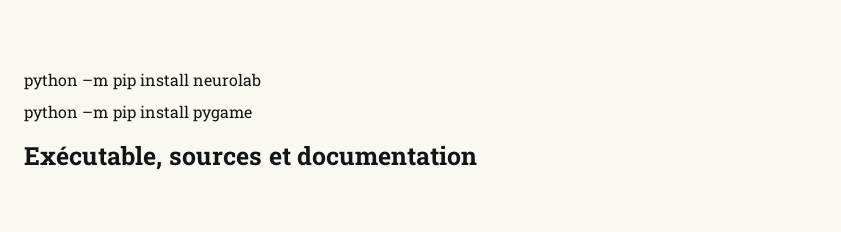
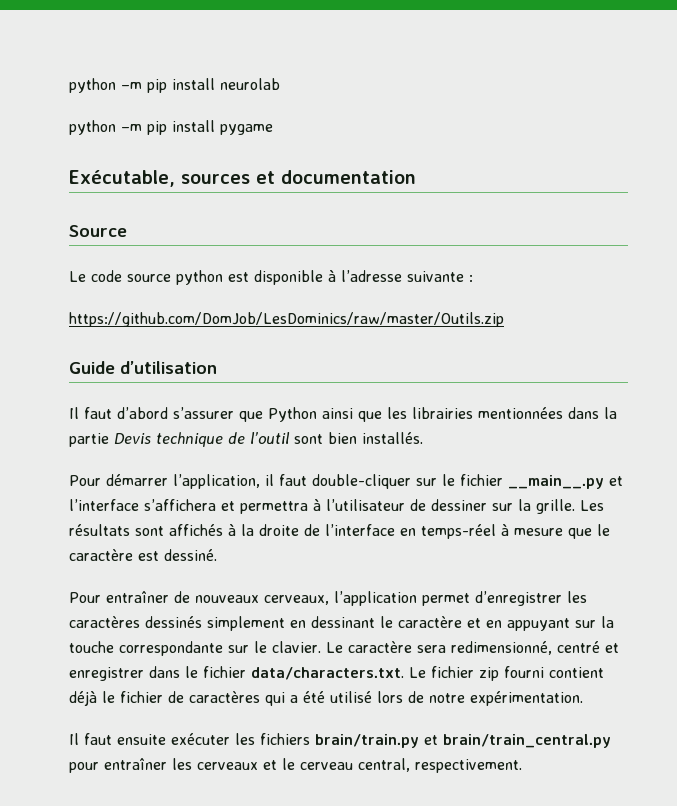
(478, 155) none -> [69,225,127,237] [69,270,473,285] [69,312,504,327] [69,361,217,374] [69,407,617,422] [69,432,423,447] [69,474,623,489] [69,499,604,514] [69,524,610,539] [69,549,217,561] [69,591,587,606] [69,616,614,631] [69,641,619,656] [69,666,604,681] [69,691,583,706] [69,733,611,748] [69,758,522,773] // Source // Le code source python est disponible à l’adresse suivante : // https://github.com/DomJob/LesDominics/raw/master/Outils.zip // Guide d’utilisation // Il faut d’abord s’assurer que Python ainsi que les librairies mentionnées dans la partie Devis technique de l’outil sont bien installés. // Pour démarrer l’application, il faut double-cliquer sur le fichier __main__.py et l’interface s’affichera et permettra à l’utilisateur de dessiner sur la grille. Les résultats sont affichés à la droite de l’interface en temps-réel à mesure que le caractère est dessiné. // Pour entraîner de nouveaux cerveaux, l’application permet d’enregistrer les caractères dessinés simplement en dessinant le caractère et en appuyant sur la touche correspondante sur le clavier. Le caractère sera redimensionné, centré et enregistrer dans le fichier data/characters.txt. Le fichier zip fourni contient déjà le fichier de caractères qui a été utilisé lors de notre expérimentation. // Il faut ensuite exécuter les fichiers brain/train.py et brain/train_central.py pour entraîner les cerveaux et le cerveau central, respectivement.

